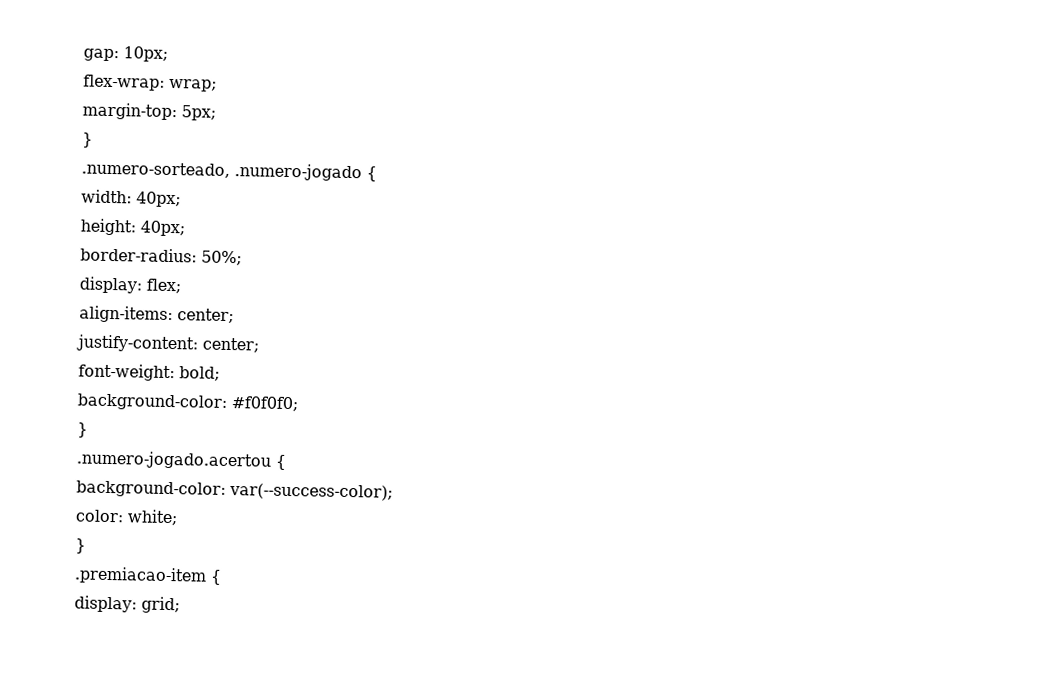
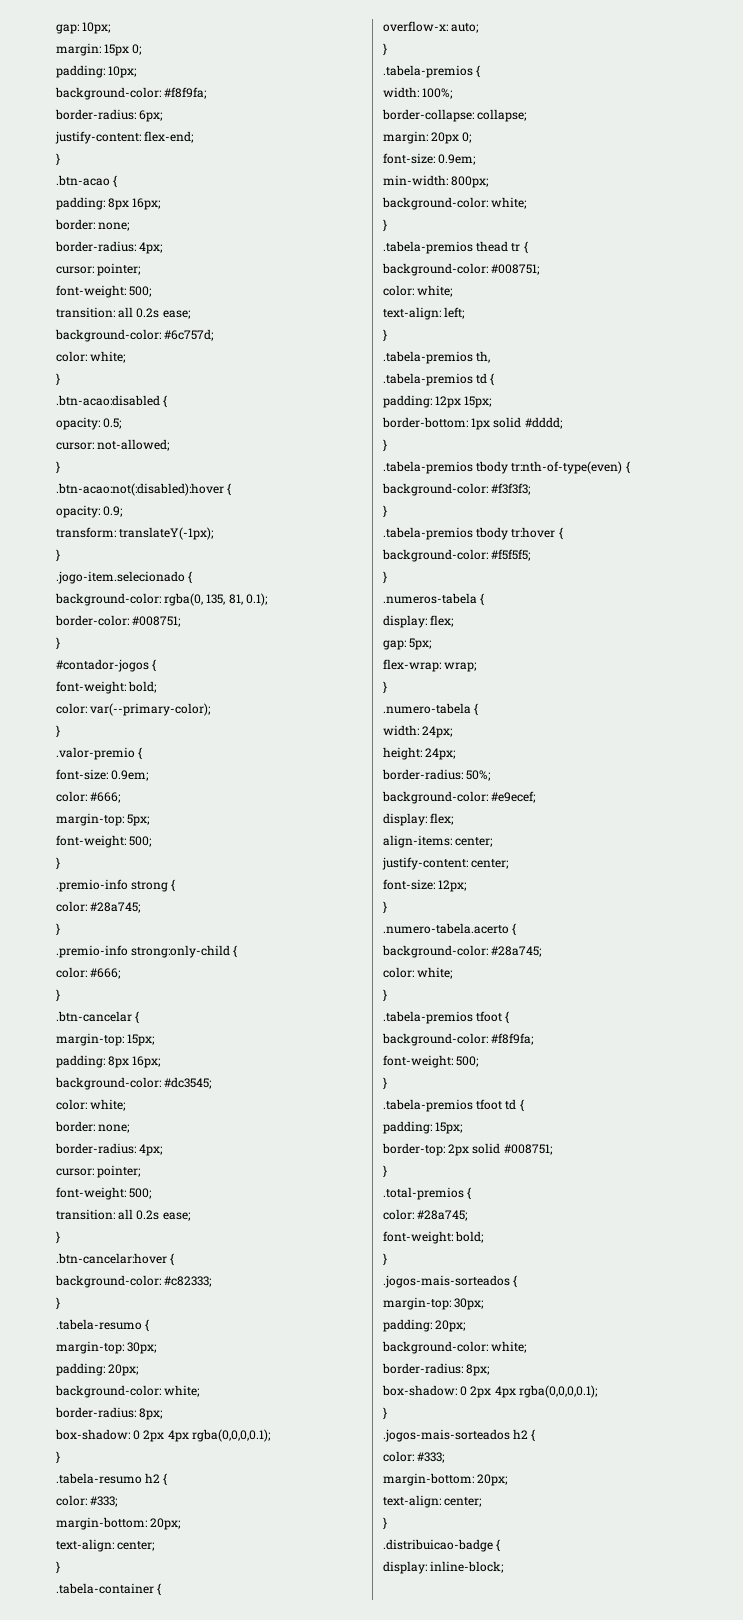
(168, 54) none -> [56,43,143,56] [56,65,138,78] [55,87,208,100] [55,109,164,122] [55,131,195,144] [56,153,60,166] [56,175,118,188] [56,197,162,210] [55,219,131,231] [55,241,164,254] [56,263,142,276] [56,285,153,298] [56,307,191,319] [55,329,215,342] [56,351,127,363] [56,373,60,386] [56,395,168,408] [56,417,123,430] [56,439,171,451] [56,461,60,474] [56,483,232,496] [56,505,124,518] [56,527,215,540] [56,549,60,562] [56,571,193,584] [55,593,268,606] [55,615,182,627] [56,637,60,650] [56,659,157,672] [56,681,158,694] [56,703,212,716] [56,725,60,738] [56,747,143,760] [56,769,150,781] [56,791,122,803] [56,813,151,826] [56,835,153,848] [56,857,60,870] [56,879,176,892] [56,901,142,913] [56,923,60,936] [56,945,238,958] [56,967,122,979] [56,989,60,1002] [56,1011,140,1024] [56,1033,156,1046] [56,1055,162,1068] [55,1077,213,1090] [56,1099,127,1111] [55,1121,131,1133] [55,1143,164,1156] [56,1165,142,1178] [56,1187,153,1200] [56,1209,191,1221] [56,1231,60,1244] [56,1253,175,1266] [55,1275,213,1288] [56,1297,60,1310] [56,1319,150,1332] [56,1341,158,1354] [56,1363,140,1376] [55,1385,201,1398] [55,1407,164,1420] [55,1429,271,1442] [56,1451,60,1464] [56,1473,168,1486] [56,1495,119,1507] [56,1517,182,1530] [56,1539,156,1552] [56,1561,60,1574] [56,1583,162,1596] [383,21,480,33] [383,43,387,56] [383,65,481,78] [383,87,454,99] [382,109,528,122] [383,131,473,144] [383,153,477,165] [383,175,490,188] [382,197,528,210] [383,219,387,232] [383,241,528,254] [382,263,541,276] [383,285,454,297] [383,307,466,320] [383,329,387,342] [383,351,491,364] [383,373,495,386] [383,395,493,408] [382,417,563,430] [383,439,387,452] [383,461,630,474] [382,483,532,496] [383,505,387,518] [383,527,563,540] [382,549,532,562] [383,571,387,584] [383,593,485,606] [383,615,455,628] [383,638,433,650] // margin: 15px 0; // padding: 10px; // background-color: #f8f9fa; // border-radius: 6px; // justify-content: flex-end; // } // .btn-acao { // padding: 8px 16px; // border: none; // border-radius: 4px; // cursor: pointer; // font-weight: 500; // transition: all 0.2s ease; // background-color: #6c757d; // color: white; // } // .btn-acao:disabled { // opacity: 0.5; // cursor: not-allowed; // } // .btn-acao:not(:disabled):hover { // opacity: 0.9; // transform: translateY(-1px); // } // .jogo-item.selecionado { // background-color: rgba(0, 135, 81, 0.1); // border-color: #008751; // } // #contador-jogos { // font-weight: bold; // color: var(--primary-color); // } // .valor-premio { // font-size: 0.9em; // color: #666; // margin-top: 5px; // font-weight: 500; // } // .premio-info strong { // color: #28a745; // } // .premio-info strong:only-child { // color: #666; // } // .btn-cancelar { // margin-top: 15px; // padding: 8px 16px; // background-color: #dc3545; // color: white; // border: none; // border-radius: 4px; // cursor: pointer; // font-weight: 500; // transition: all 0.2s ease; // } // .btn-cancelar:hover { // background-color: #c82333; // } // .tabela-resumo { // margin-top: 30px; // padding: 20px; // background-color: white; // border-radius: 8px; // box-shadow: 0 2px 4px rgba(0,0,0,0.1); // } // .tabela-resumo h2 { // color: #333; // margin-bottom: 20px; // text-align: center; // } // .tabela-container { // overflow-x: auto; // } // .tabela-premios { // width: 100%; // border-collapse: collapse; // margin: 20px 0; // font-size: 0.9em; // min-width: 800px; // background-color: white; // } // .tabela-premios thead tr { // background-color: #008751; // color: white; // text-align: left; // } // .tabela-premios th, // .tabela-premios td { // padding: 12px 15px; // border-bottom: 1px solid #dddd; // } // .tabela-premios tbody tr:nth-of-type(even) { // background-color: #f3f3f3; // } // .tabela-premios tbody tr:hover { // background-color: #f5f5f5; // } // .numeros-tabela { // display: flex; // gap: 5px;
[82,102,216,121] [82,132,93,148] [81,161,377,182] [81,189,181,208] // margin-top: 5px; // } // .numero-sorteado, .numero-jogado { // width: 40px; -> [383,681,387,694] [383,703,479,716] [383,725,454,738] // } // .numero-tabela { // width: 24px;
[140,220,185,237] 40px; -> [425,748,457,760] 24px;
(242, 258) none -> [382,791,537,804] // background-color: #e9ecef;
[78,363,220,382] [77,393,298,412] [77,422,88,438] [76,450,287,470] [76,480,393,501] [75,509,178,526] [75,538,86,554] [74,566,222,585] [74,595,180,614] font-weight: bold; // background-color: #f0f0f0; // } // .numero-jogado.acertou { // background-color: var(--success-color); // color: white; // } // .premiacao-item { // display: grid; -> [383,879,468,892] [383,901,387,914] [383,923,517,936] [382,945,543,958] [383,967,454,979] [383,989,387,1002] [383,1011,510,1024] [382,1033,535,1046] [383,1055,480,1068] [383,1077,387,1090] [383,1099,524,1112] [383,1121,464,1134] [382,1143,553,1156] [383,1165,387,1178] [383,1187,472,1200] [383,1209,469,1221] [383,1231,485,1244] [383,1253,387,1266] [383,1275,518,1288] [383,1297,485,1310] [383,1319,467,1332] [382,1341,528,1354] [382,1363,491,1376] [382,1385,598,1398] [383,1407,387,1420] [383,1429,536,1442] [383,1451,446,1463] [383,1473,509,1486] [383,1495,483,1508] [383,1517,387,1530] [383,1539,501,1552] [383,1561,505,1574] font-size: 12px; // } // .numero-tabela.acerto { // background-color: #28a745; // color: white; // } // .tabela-premios tfoot { // background-color: #f8f9fa; // font-weight: 500; // } // .tabela-premios tfoot td { // padding: 15px; // border-top: 2px solid #008751; // } // .total-premios { // color: #28a745; // font-weight: bold; // } // .jogos-mais-sorteados { // margin-top: 30px; // padding: 20px; // background-color: white; // border-radius: 8px; // box-shadow: 0 2px 4px rgba(0,0,0,0.1); // } // .jogos-mais-sorteados h2 { // color: #333; // margin-bottom: 20px; // text-align: center; // } // .distribuicao-badge { // display: inline-block;

